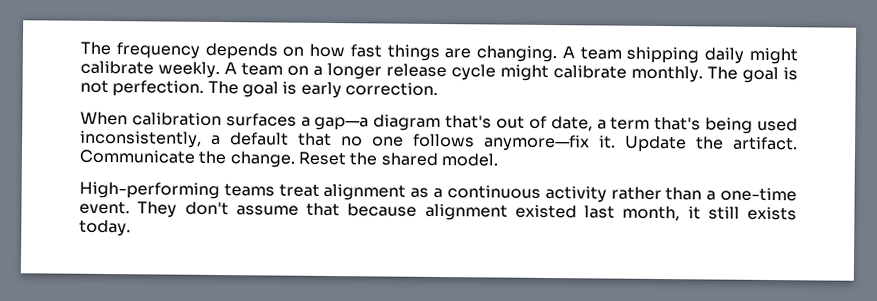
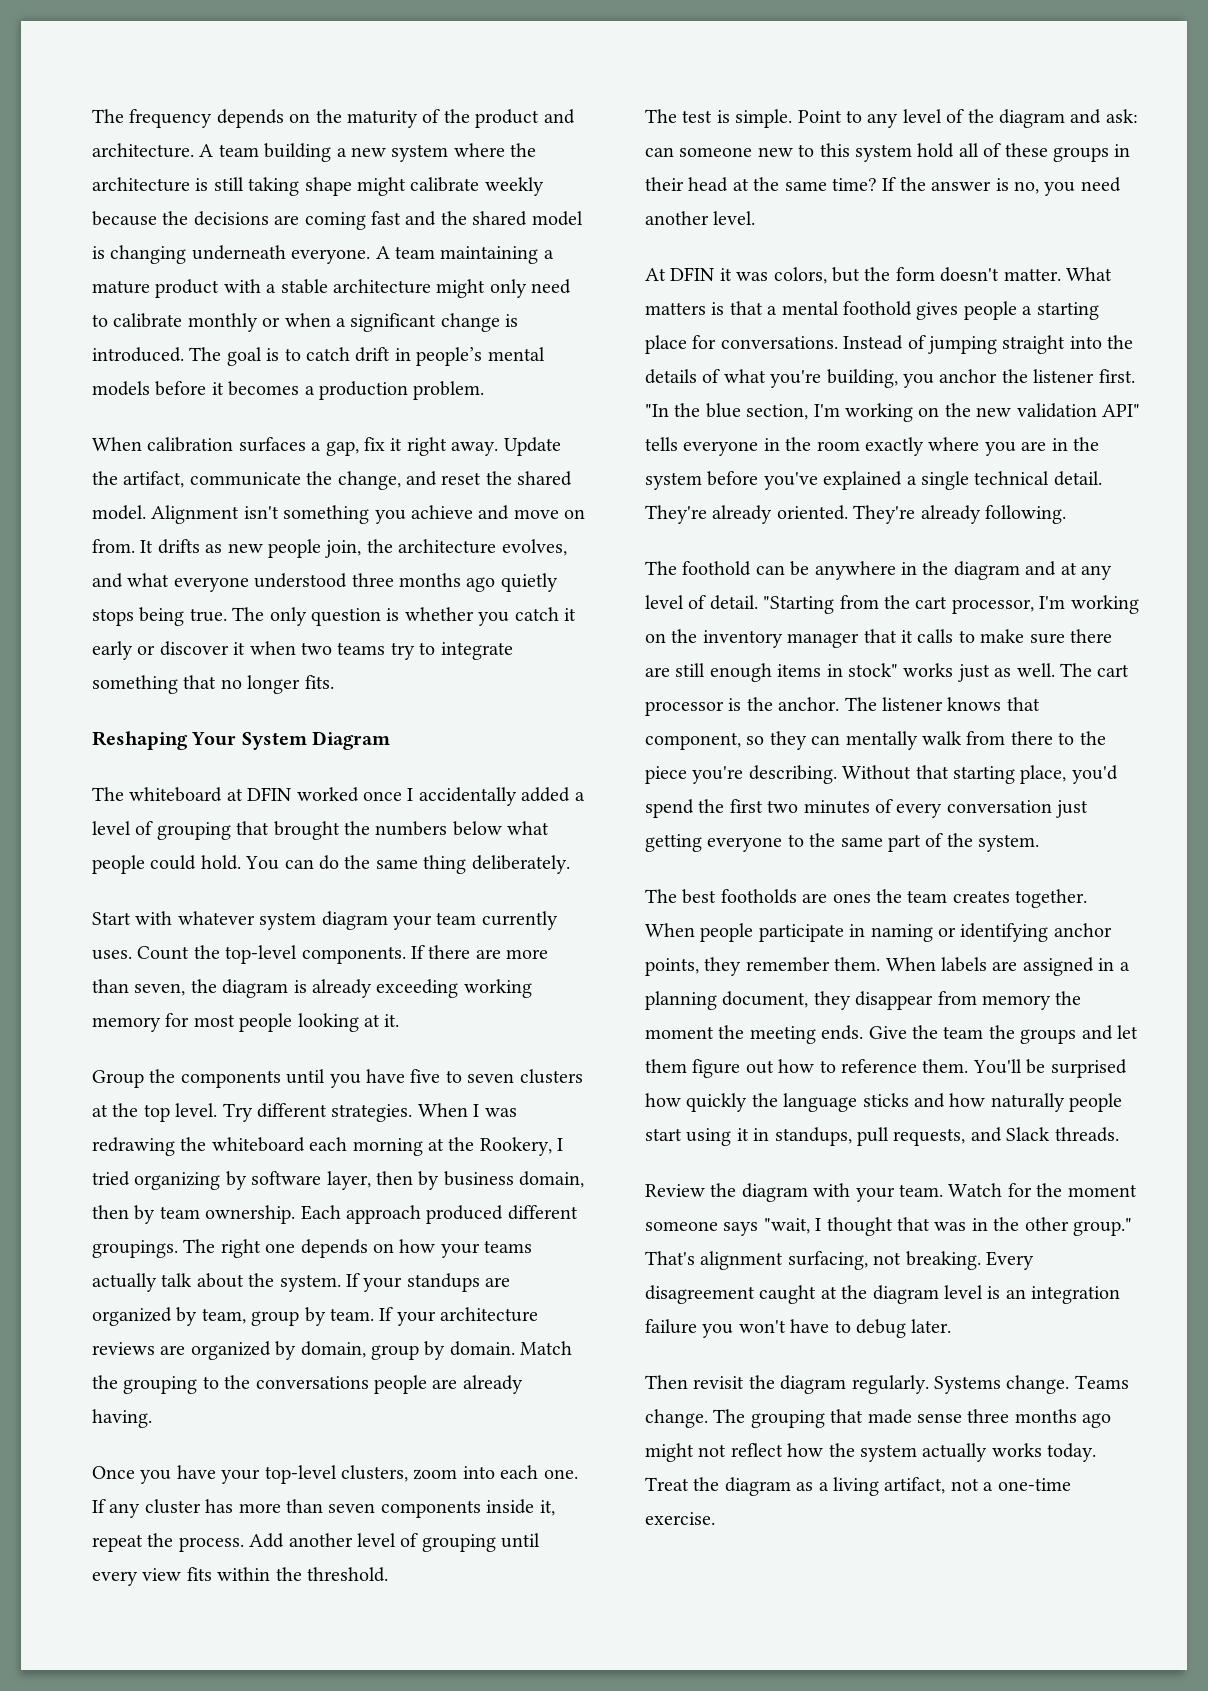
[309,43,798,65] [80,60,798,84] [80,79,438,99] [80,111,798,134] [80,130,798,153] [79,149,498,168] [79,181,798,203] [79,200,797,222] [79,219,131,237] how fast things are changing. A team shipping daily might calibrate weekly. A team on a longer release cycle might calibrate monthly. The goal is not perfection. The goal is early correction. // When calibration surfaces a gap—a diagram that's out of date, a term that's being used inconsistently, a default that no one follows anymore—fix it. Update the artifact. Communicate the change. Reset the shared model. // High-performing teams treat alignment as a continuous activity rather than a one-time event. They don't assume that because alignment existed last month, it still exists today. -> [315,109,575,128] [92,143,537,162] [92,177,544,196] [92,211,583,230] [92,245,554,264] [92,279,572,298] [92,313,519,332] [92,347,545,366] [92,381,485,400] [92,437,561,456] [92,471,573,490] [92,505,586,524] [92,539,567,558] [92,573,558,592] [92,607,576,626] [92,641,513,660] [92,675,334,694] [92,731,391,750] [92,787,585,806] [92,821,550,840] [92,855,570,874] [92,911,558,930] [92,945,549,964] [92,979,532,998] [92,1013,400,1032] [92,1069,583,1088] [92,1103,517,1122] [92,1137,564,1156] [92,1171,585,1190] [92,1205,578,1224] [92,1239,533,1258] [92,1273,511,1292] [92,1307,539,1326] [92,1341,573,1360] [92,1375,523,1394] [92,1409,152,1428] [92,1465,578,1484] [92,1499,555,1518] [92,1533,541,1552] [92,1567,388,1586] [645,109,1138,128] [645,143,1131,162] [645,177,1121,196] [645,211,756,225] [645,267,1112,284] [645,301,1099,320] [645,335,1134,354] [645,369,1135,388] [645,403,1140,422] [645,437,1099,456] [645,471,1102,490] [645,505,1066,524] [645,561,1112,580] [645,595,1139,614] [645,629,1112,648] [645,663,1130,682] [645,697,1040,716] [645,731,1106,750] [645,765,1118,784] [645,799,1089,818] [645,833,1040,852] [645,889,1088,908] [645,923,1112,942] [645,957,1130,976] [645,991,1082,1010] [645,1025,1138,1044] [645,1059,1127,1078] [645,1093,1123,1112] [645,1127,1119,1146] [645,1183,1137,1202] [645,1217,1132,1236] [645,1251,1034,1270] [645,1285,1121,1304] [645,1319,952,1338] [645,1375,1129,1394] [645,1409,1112,1428] [645,1443,1097,1462] [645,1477,1071,1496] [645,1512,715,1525] the maturity of the product and architecture. A team building a new system where the architecture is still taking shape might calibrate weekly because the decisions are coming fast and the shared model is changing underneath everyone. A team maintaining a mature product with a stable architecture might only need to calibrate monthly or when a significant change is introduced. The goal is to catch drift in people’s mental models before it becomes a production problem. // When calibration surfaces a gap, fix it right away. Update the artifact, communicate the change, and reset the shared model. Alignment isn't something you achieve and move on from. It drifts as new people join, the architecture evolves, and what everyone understood three months ago quietly stops being true. The only question is whether you catch it early or discover it when two teams try to integrate something that no longer fits. // Reshaping Your System Diagram // The whiteboard at DFIN worked once I accidentally added a level of grouping that brought the numbers below what people could hold. You can do the same thing deliberately. // Start with whatever system diagram your team currently uses. Count the top-level components. If there are more than seven, the diagram is already exceeding working memory for most people looking at it. // Group the components until you have five to seven clusters at the top level. Try different strategies. When I was redrawing the whiteboard each morning at the Rookery, I tried organizing by software layer, then by business domain, then by team ownership. Each approach produced different groupings. The right one depends on how your teams actually talk about the system. If your standups are organized by team, group by team. If your architecture reviews are organized by domain, group by domain. Match the grouping to the conversations people are already having. // Once you have your top-level clusters, zoom into each one. If any cluster has more than seven components inside it, repeat the process. Add another level of grouping until every view fits within the threshold. // The test is simple. Point to any level of the diagram and ask: can someone new to this system hold all of these groups in their head at the same time? If the answer is no, you need another level. // At DFIN it was colors, but the form doesn't matter. What matters is that a mental foothold gives people a starting place for conversations. Instead of jumping straight into the details of what you're building, you anchor the listener first. "In the blue section, I'm working on the new validation API" tells everyone in the room exactly where you are in the system before you've explained a single technical detail. They're already oriented. They're already following. // The foothold can be anywhere in the diagram and at any level of detail. "Starting from the cart processor, I'm working on the inventory manager that it calls to make sure there are still enough items in stock" works just as well. The cart processor is the anchor. The listener knows that component, so they can mentally walk from there to the piece you're describing. Without that starting place, you'd spend the first two minutes of every conversation just getting everyone to the same part of the system. // The best footholds are ones the team creates together. When people participate in naming or identifying anchor points, they remember them. When labels are assigned in a planning document, they disappear from memory the moment the meeting ends. Give the team the groups and let them figure out how to reference them. You'll be surprised how quickly the language sticks and how naturally people start using it in standups, pull requests, and Slack threads. // Review the diagram with your team. Watch for the moment someone says "wait, I thought that was in the other group." That's alignment surfacing, not breaking. Every disagreement caught at the diagram level is an integration failure you won't have to debug later. // Then revisit the diagram regularly. Systems change. Teams change. The grouping that made sense three months ago might not reflect how the system actually works today. Treat the diagram as a living artifact, not a one-time exercise.

